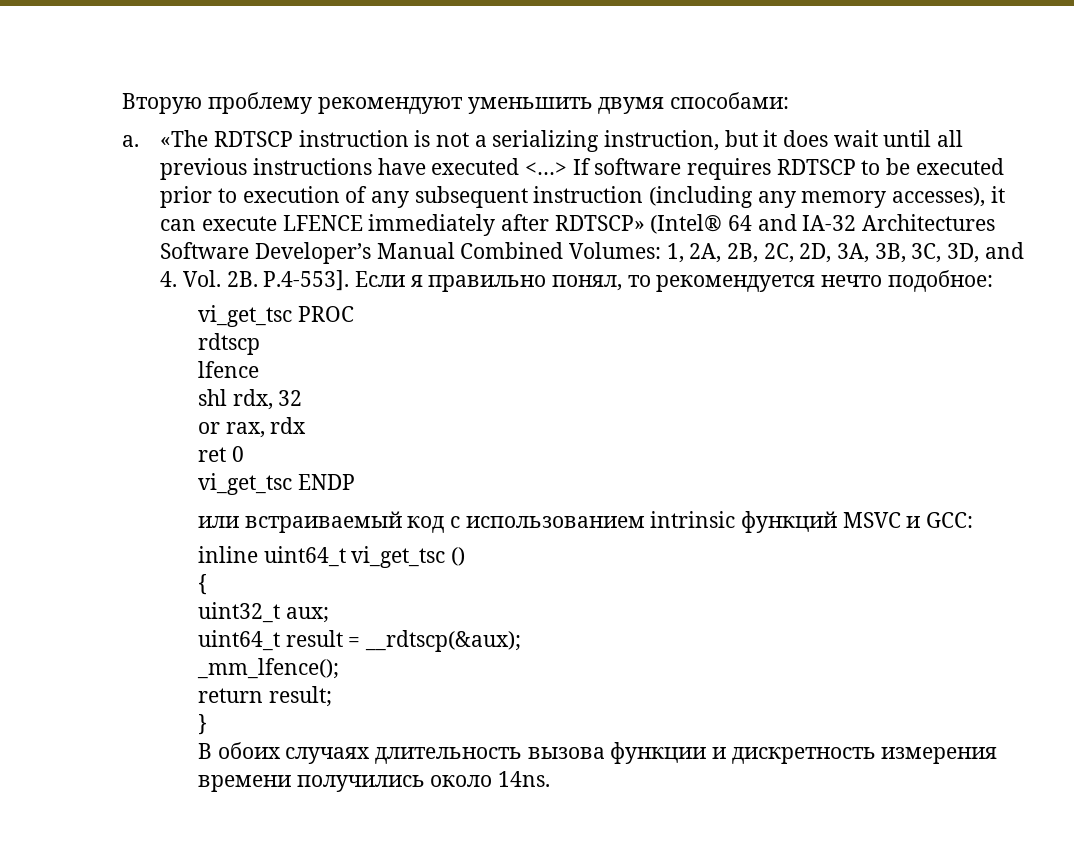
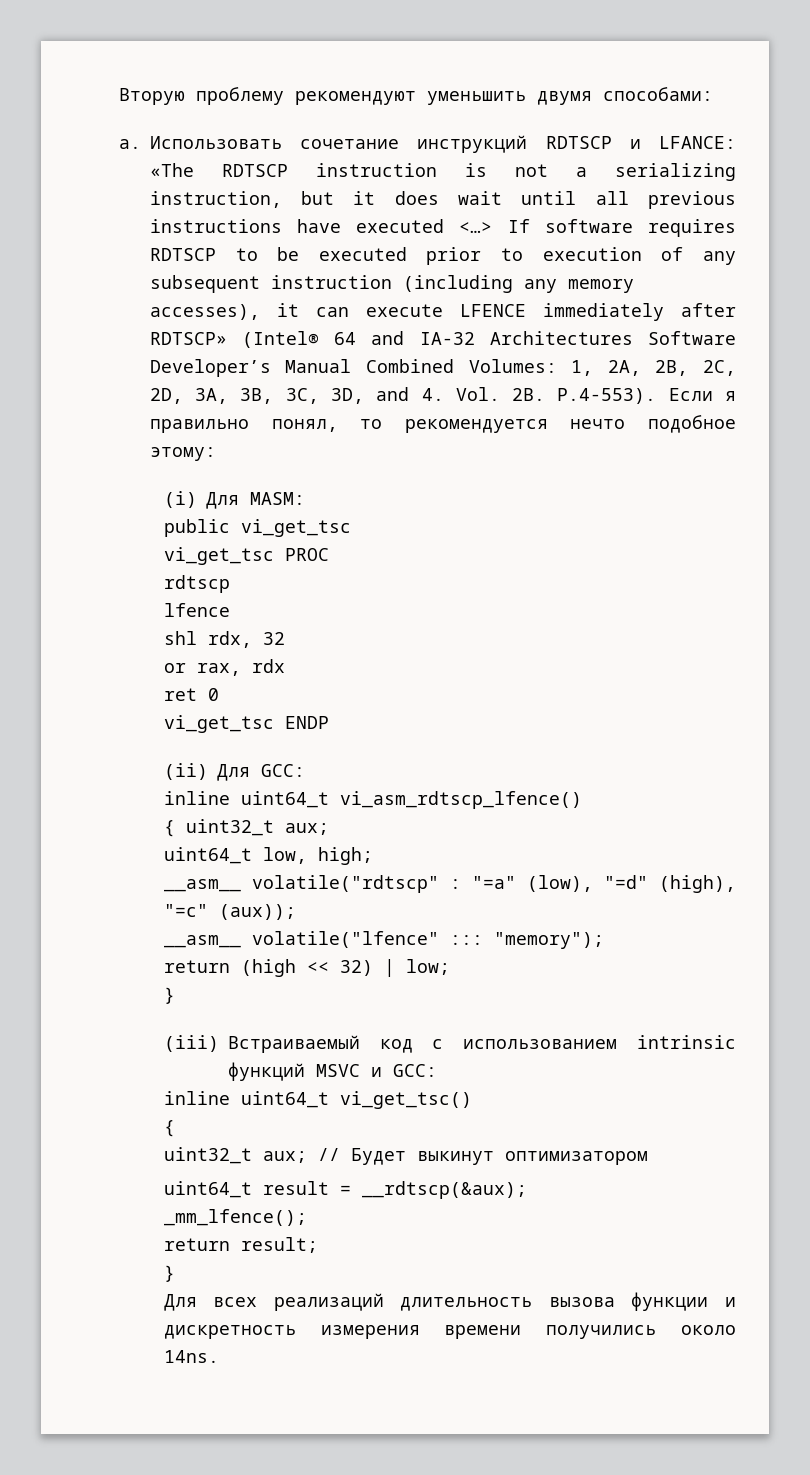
(140, 141) none -> [149,135,736,153] Использовать сочетание инструкций RDTSCP и LFANCE:
[263,270,350,291] P.4-553]. -> [557,388,657,404] P.4-553).
[887,270,993,292] подобное: -> [648,415,737,433] [149,447,216,461] [163,491,305,509] [163,519,351,537] подобное этому: // (i) Для MASM: // public vi_get_tsc
[197,511,402,533] или встраиваемый -> [163,763,305,781] [163,791,582,809] [163,819,329,837] [163,847,373,865] [163,875,736,893] [163,904,296,920] [163,931,604,949] [163,959,450,977] [163,987,175,1004] [163,1035,360,1053] (ii) Для GCC: // inline uint64_t vi_asm_rdtscp_lfence() // { uint32_t aux; // uint64_t low, high; // __asm__ volatile("rdtscp" : "=a" (low), "=d" (high), "=c" (aux)); // __asm__ volatile("lfence" ::: "memory"); // return (high << 32) | low; // } // (iii) Встраиваемый
[351,546,465,568] vi_get_tsc () -> [339,1091,472,1109] vi_get_tsc()
(329, 615) none -> [317,1148,648,1165] // Будет выкинут оптимизатором
[197,742,371,764] В обоих случаях -> [163,1293,384,1311] Для всех реализаций

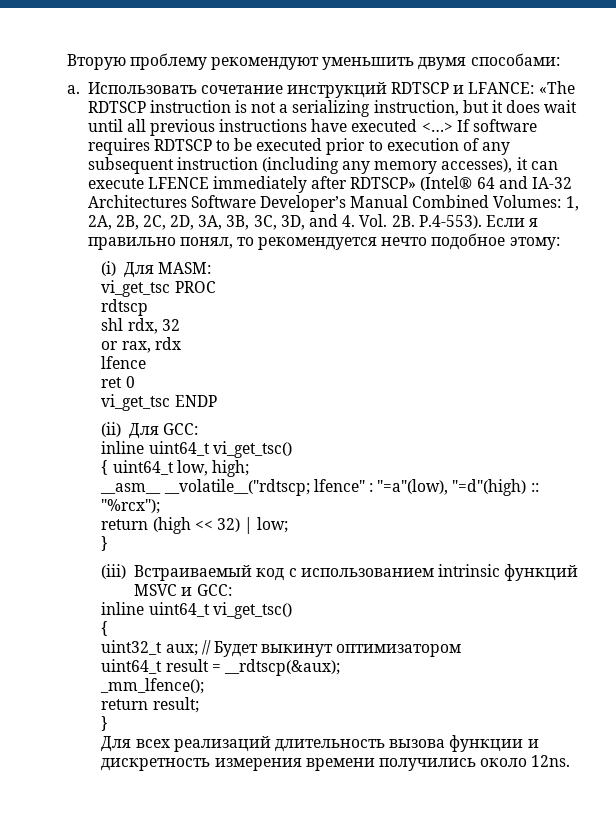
[163,519,351,537] // public vi_get_tsc -> (212, 268) none
[163,603,230,617] // lfence -> (149, 307) none
(285, 666) none -> [101,356,147,369] // lfence
[339,791,582,809] [163,819,329,837] vi_asm_rdtscp_lfence() // { uint32_t aux; // -> [212,441,292,458] [101,460,109,475] vi_get_tsc() // {
[251,875,736,893] [163,904,296,920] [163,931,604,949] volatile("rdtscp" : "=a" (low), "=d" (high), "=c" (aux)); // __asm__ volatile("lfence" ::: "memory"); -> [163,479,539,496] [101,499,161,514] __volatile__("rdtscp; lfence" : "=a"(low), "=d"(high) :: "%rcx");
[163,1350,219,1363] 14ns. -> [531,755,571,767] 12ns.

